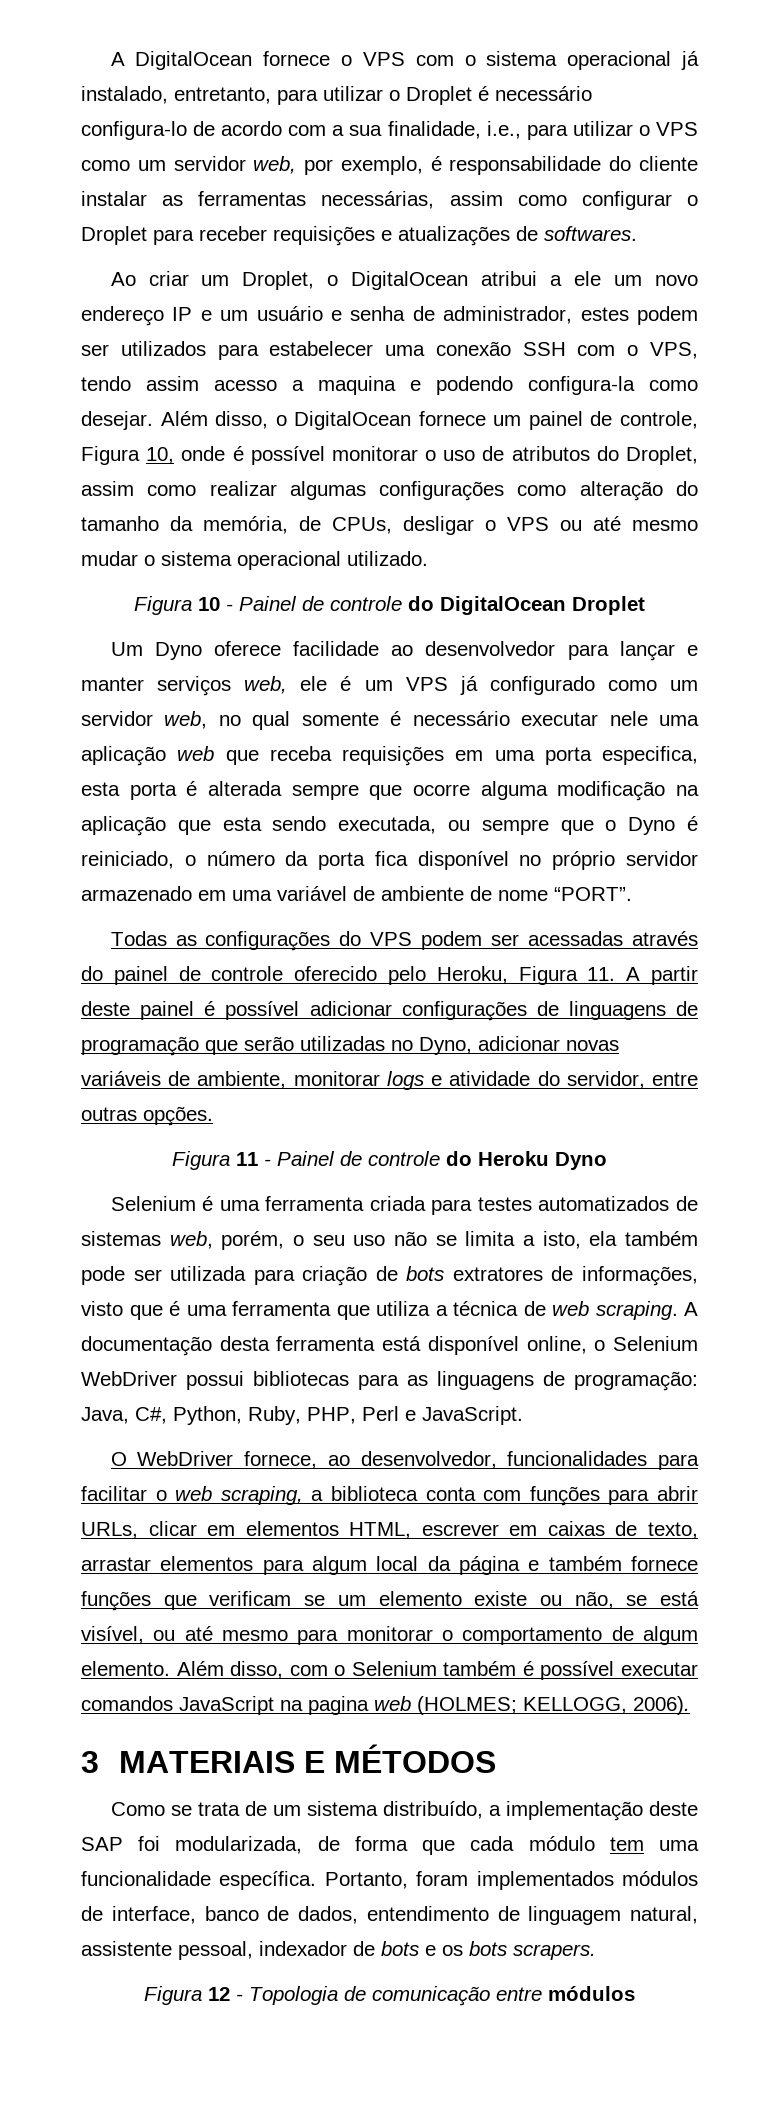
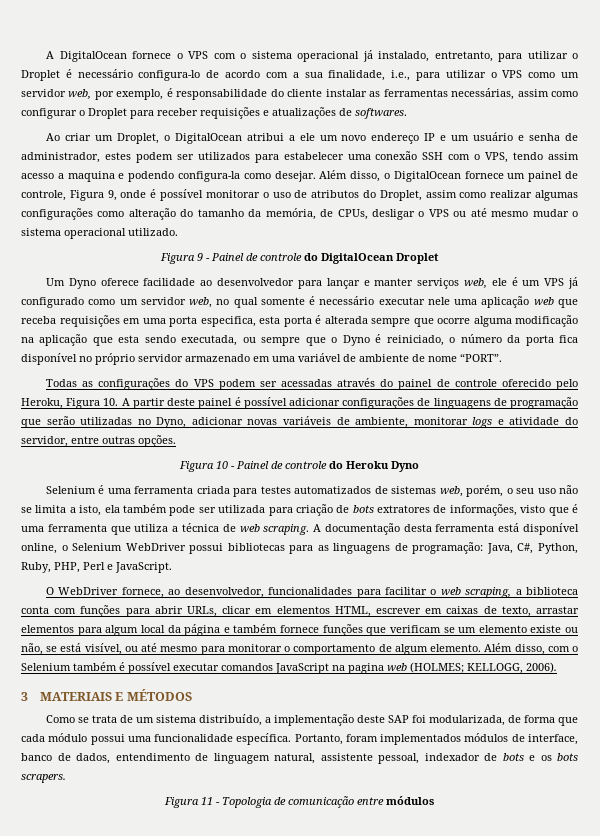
[146,447,175,464] 10, -> [107,190,117,201] 9,
[198,597,220,611] 10 -> [197,253,203,261] 9
[587,967,616,981] 11. -> [103,398,119,406] 10.
[236,1152,258,1166] 11 -> [216,461,228,469] 10
[609,1837,644,1851] tem -> [90,734,125,745] possui
[208,1987,230,2001] 12 -> [201,797,213,805] 11

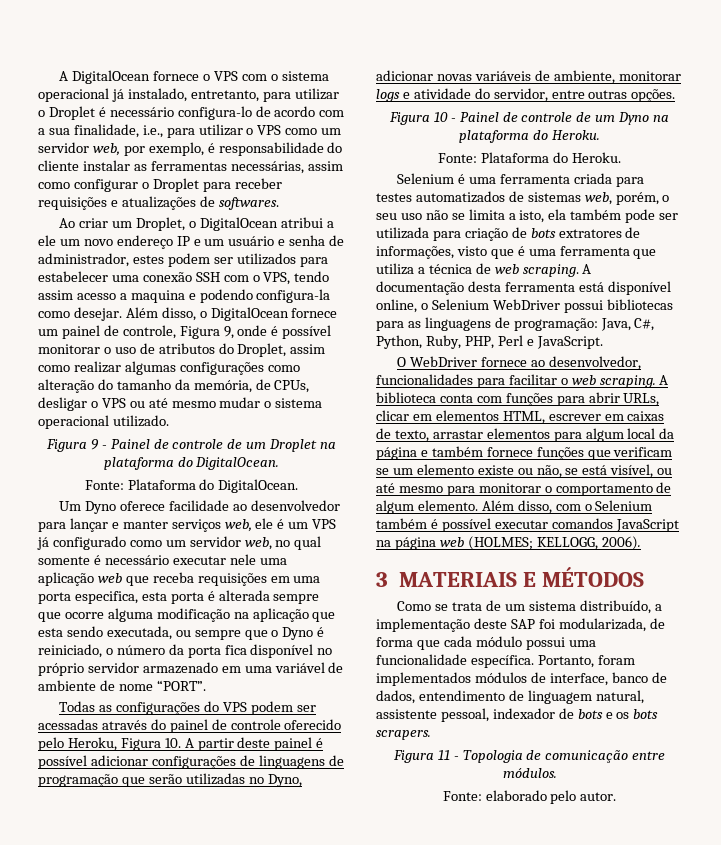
[304,253,439,264] do DigitalOcean Droplet -> [227,439,337,452] [103,457,280,470] [84,479,299,493] de um Droplet na plataforma do DigitalOcean. // Fonte: Plataforma do DigitalOcean.
[329,461,419,472] do Heroku Dyno -> [576,112,670,125] [459,130,600,143] [438,152,621,163] de um Dyno na plataforma do Heroku. // Fonte: Plataforma do Heroku.
[121,587,164,598] fornece, -> [481,357,528,367] fornece
[465,587,522,598] scraping, a -> [599,375,669,388] scraping. A
[348,663,384,674] pagina -> [394,537,436,550] página
[386,796,434,805] módulos -> [502,768,557,778] [442,790,617,804] módulos. // Fonte: elaborado pelo autor.

